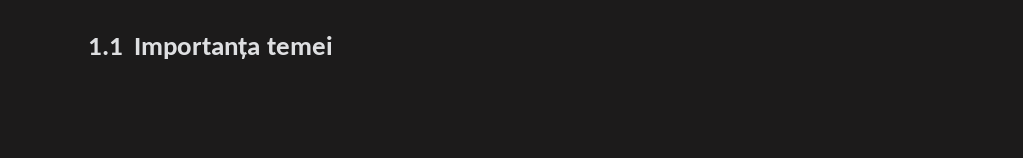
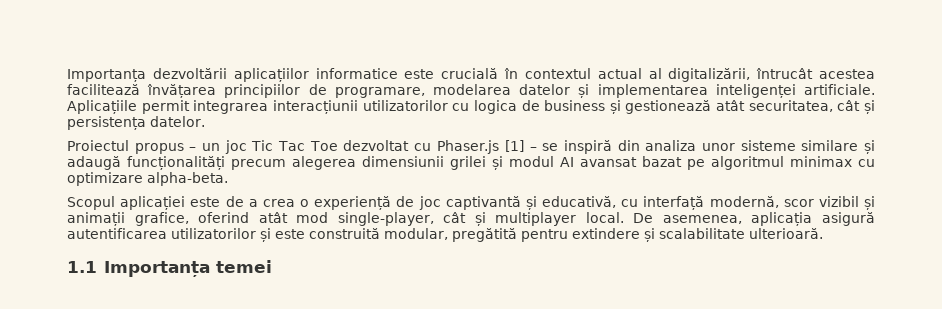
(88, 46) none -> [67,68,876,82] [67,84,875,98] [67,100,875,114] [67,116,205,130] [67,140,875,154] [67,156,875,170] [67,172,228,186] [67,196,875,210] [67,212,876,226] [67,228,823,242] Importanța dezvoltării aplicațiilor informatice este crucială în contextul actual al digitalizării, întrucât acestea facilitează învățarea principiilor de programare, modelarea datelor și implementarea inteligenței artificiale. Aplicațiile permit integrarea interacțiunii utilizatorilor cu logica de business și gestionează atât securitatea, cât și persistența datelor. // Proiectul propus – un joc Tic Tac Toe dezvoltat cu Phaser.js [1] – se inspiră din analiza unor sisteme similare și adaugă funcționalități precum alegerea dimensiunii grilei și modul AI avansat bazat pe algoritmul minimax cu optimizare alpha-beta. // Scopul aplicației este de a crea o experiență de joc captivantă și educativă, cu interfață modernă, scor vizibil și animații grafice, oferind atât mod single-player, cât și multiplayer local. De asemenea, aplicația asigură autentificarea utilizatorilor și este construită modular, pregătită pentru extindere și scalabilitate ulterioară. //

